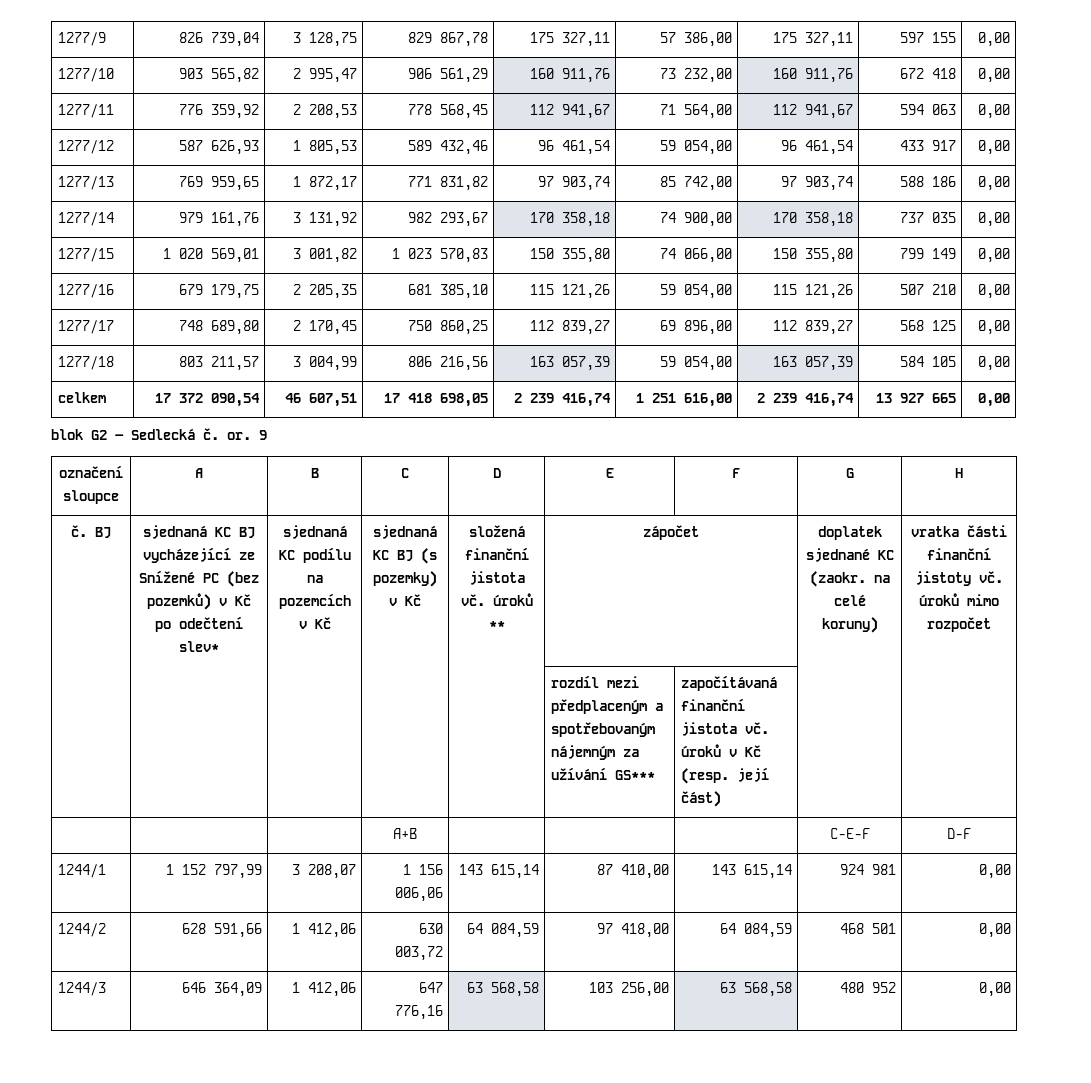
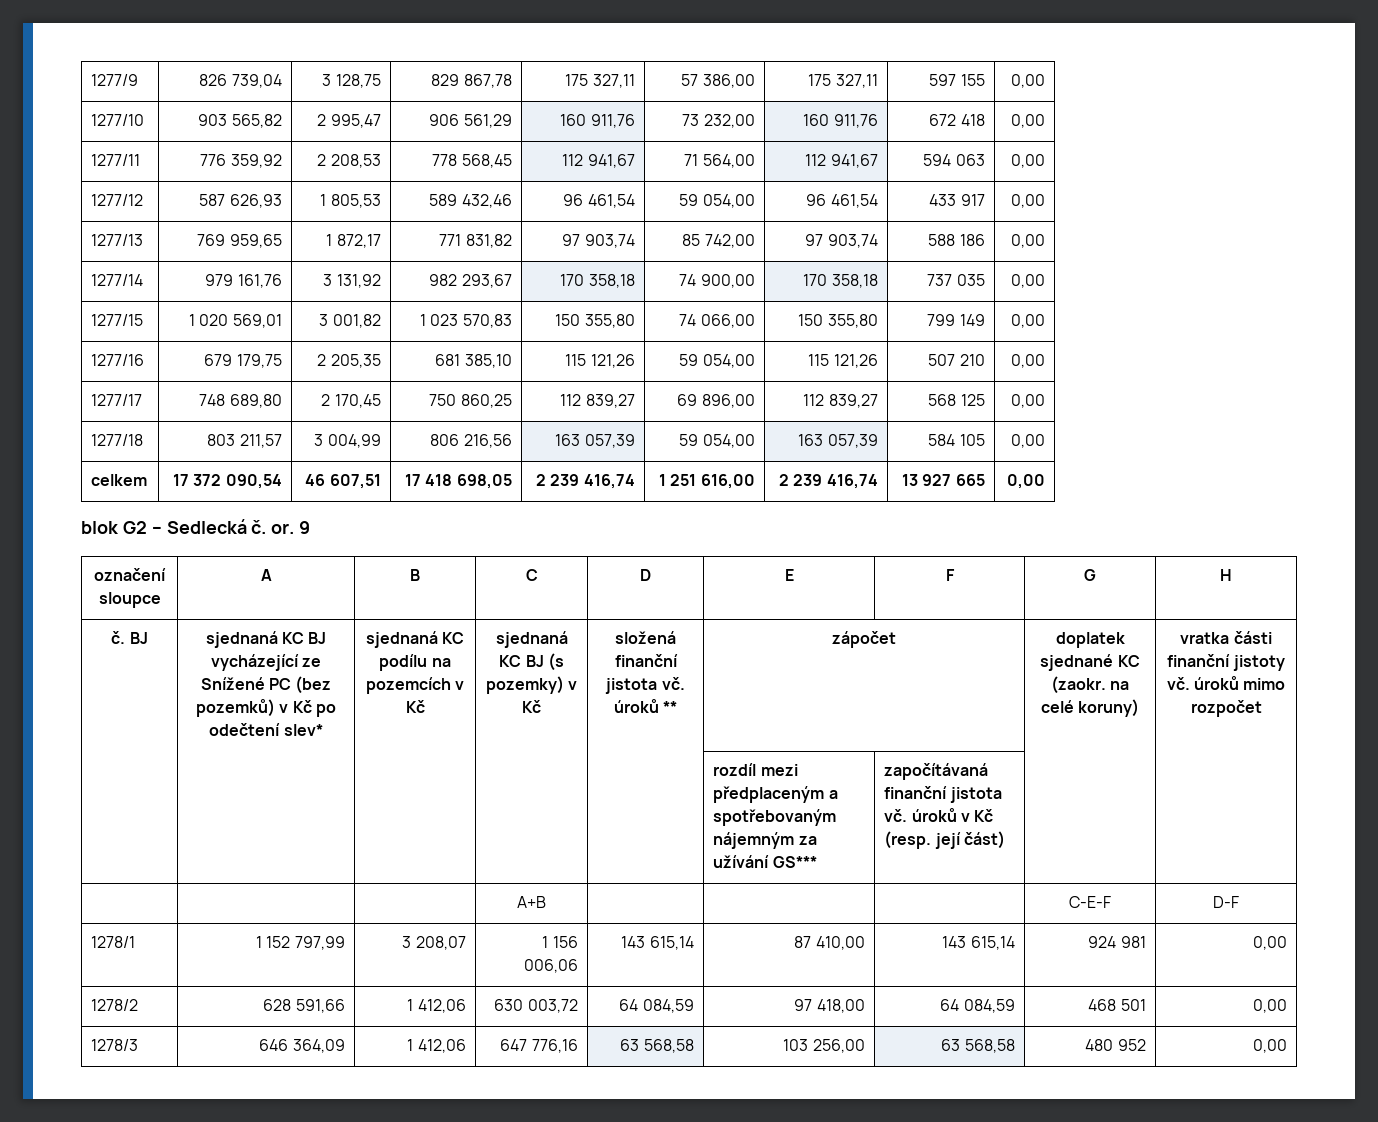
[57,864,106,878] 1244/1 -> [91,936,136,948] 1278/1
[57,923,106,937] 1244/2 -> [91,999,139,1011] 1278/2
[57,982,106,996] 1244/3 -> [91,1039,139,1051] 1278/3

